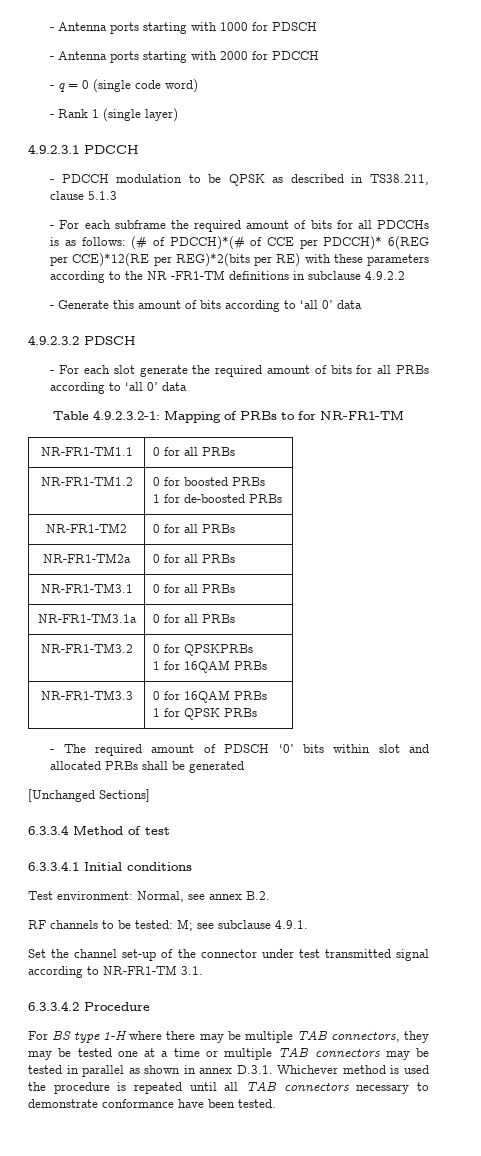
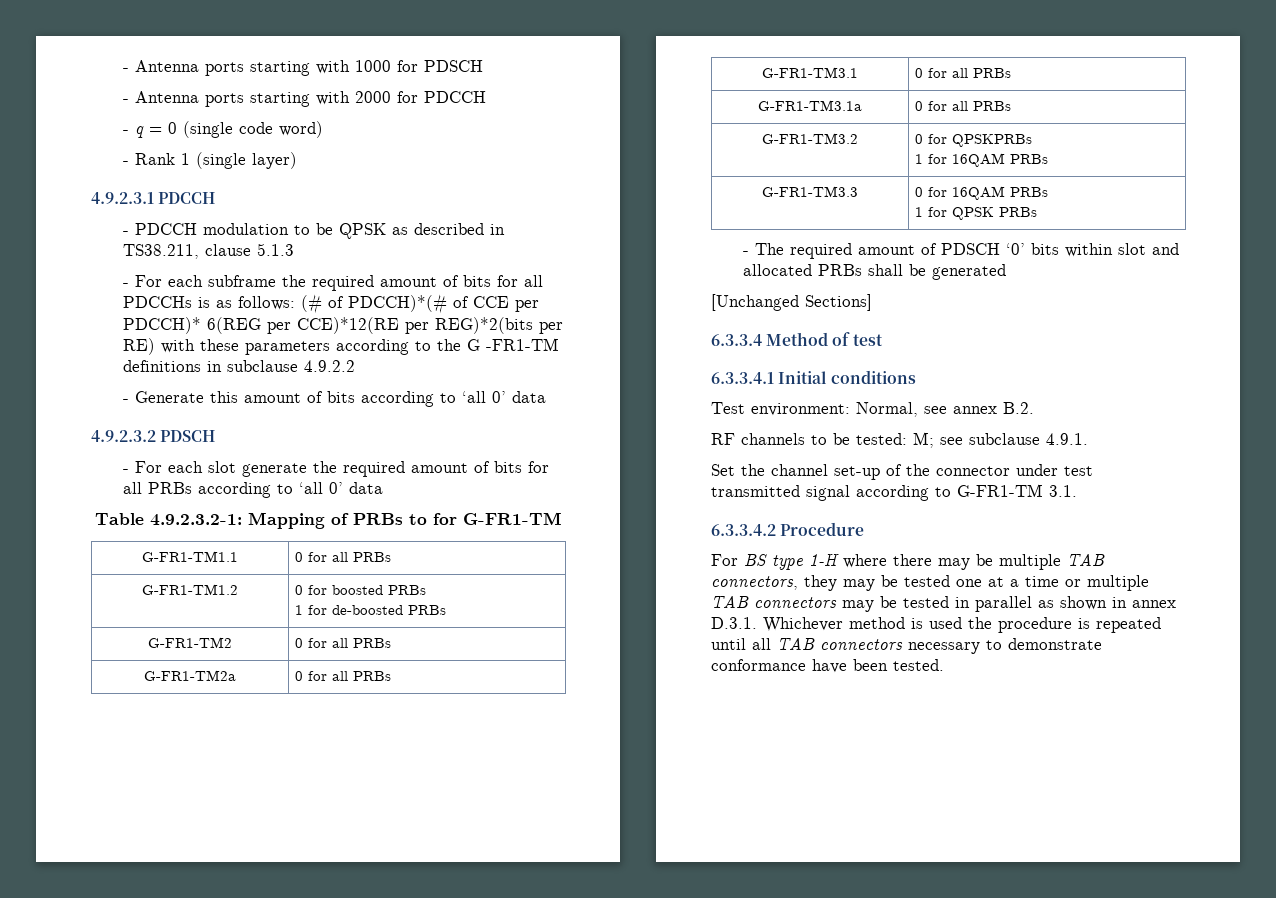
[147,271,168,280] NR -> [467,339,481,351] G
[320,410,404,420] [40,446,133,456] [152,447,235,456] [40,476,133,486] NR-FR1-TM // NR-FR1-TM1.1 | 0 for all PRBs // NR-FR1-TM1.2 -> [463,512,562,525] [142,551,238,562] [295,552,392,562] [142,584,238,595] G-FR1-TM // G-FR1-TM1.1 | 0 for all PRBs // G-FR1-TM1.2
[46,523,127,533] [152,524,235,533] [43,553,131,563] [152,554,235,563] [40,583,133,593] [152,584,235,593] [37,613,137,623] [152,614,235,623] [40,643,133,653] NR-FR1-TM2 | 0 for all PRBs // NR-FR1-TM2a | 0 for all PRBs // NR-FR1-TM3.1 | 0 for all PRBs // NR-FR1-TM3.1a | 0 for all PRBs // NR-FR1-TM3.2 -> [148,637,232,648] [295,638,392,648] [144,670,236,681] [295,671,392,681] [762,67,858,78] [915,68,1012,78] [758,100,862,111] [915,101,1012,111] [762,133,858,144] G-FR1-TM2 | 0 for all PRBs // G-FR1-TM2a | 0 for all PRBs // G-FR1-TM3.1 | 0 for all PRBs // G-FR1-TM3.1a | 0 for all PRBs // G-FR1-TM3.2
[40,690,133,700] NR-FR1-TM3.3 -> [762,186,858,197] G-FR1-TM3.3
[103,965,177,975] NR-FR1-TM -> [957,484,1043,497] G-FR1-TM

